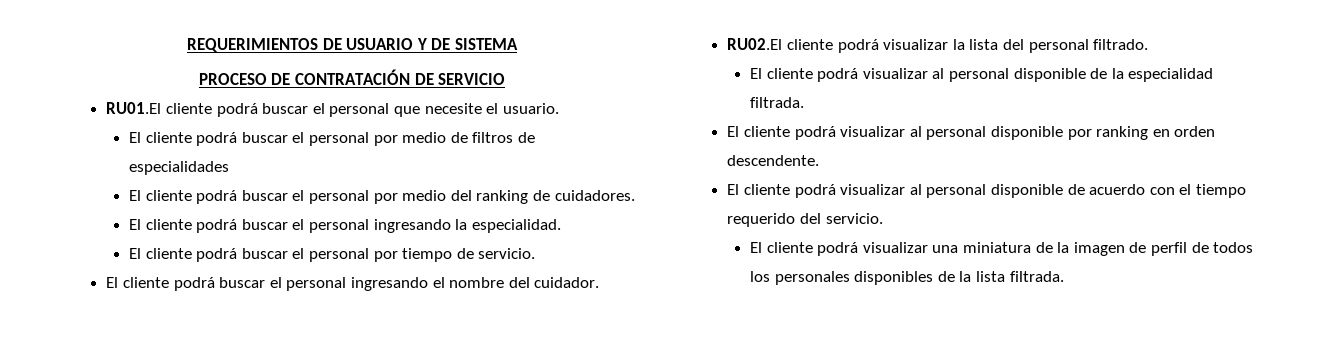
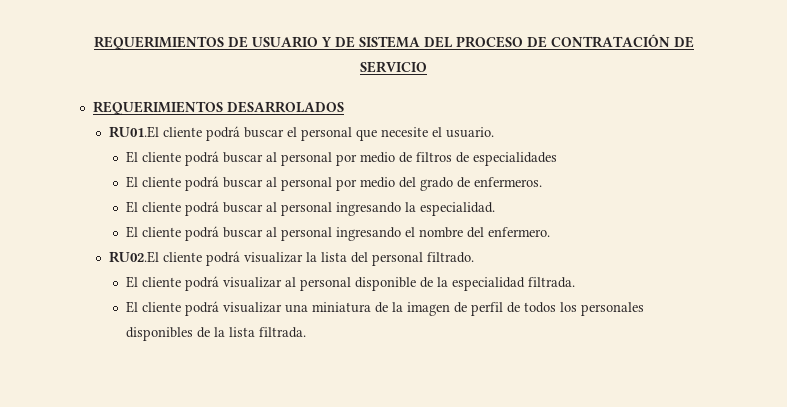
(518, 44) // -> [423,36,453,48] DEL
(506, 79) none -> [92,101,344,115] // REQUERIMIENTOS DESARROLADOS
[292,132,305,143] el -> [266,152,278,162] al
[292,190,305,201] el -> [266,177,278,187] al
[476,190,635,204] [129,219,305,233] ranking de cuidadores. // El cliente podrá buscar el -> [420,177,543,191] [126,201,278,216] grado de enfermeros. // El cliente podrá buscar al
[292,248,536,262] [106,277,282,291] el personal por tiempo de servicio. // El cliente podrá buscar el -> [266,227,278,237] al
[534,277,600,288] cuidador. -> [488,227,551,237] enfermero.
[727,126,1216,140] [727,155,820,166] [727,184,1246,198] [727,213,883,227] // El cliente podrá visualizar al personal disponible por ranking en orden descendente. // El cliente podrá visualizar al personal disponible de acuerdo con el tiempo requerido del servicio. -> (576, 282) none

